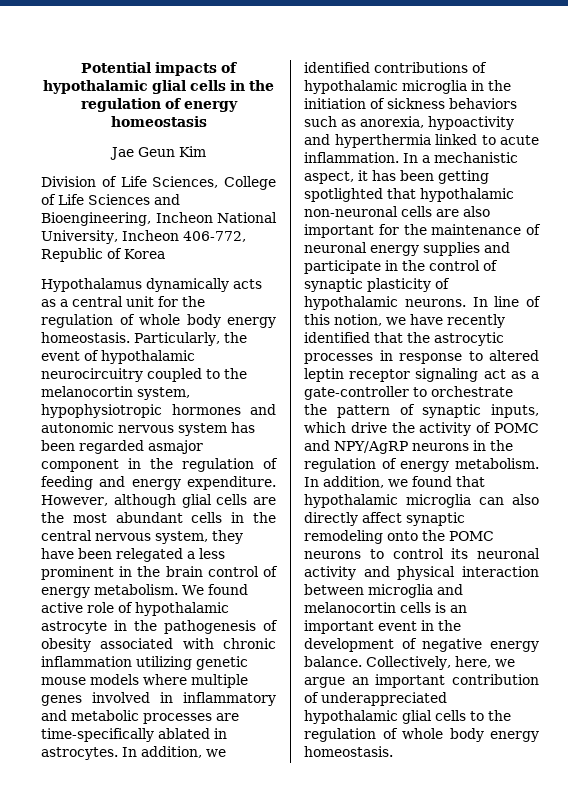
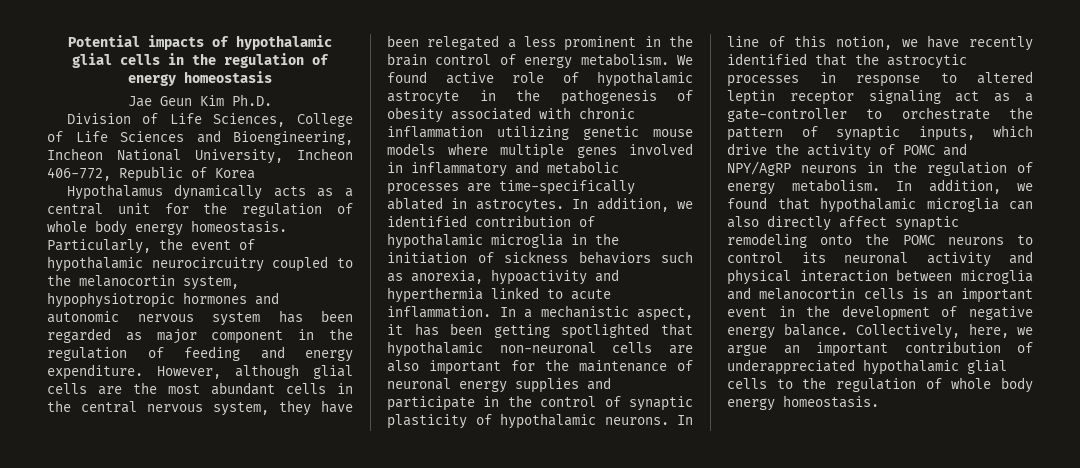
(206, 151) none -> [232,94,272,106] Ph.D.
[148,440,203,454] asmajor -> [125,329,197,344] as major
[374,62,468,73] contributions -> [475,215,571,227] contribution

